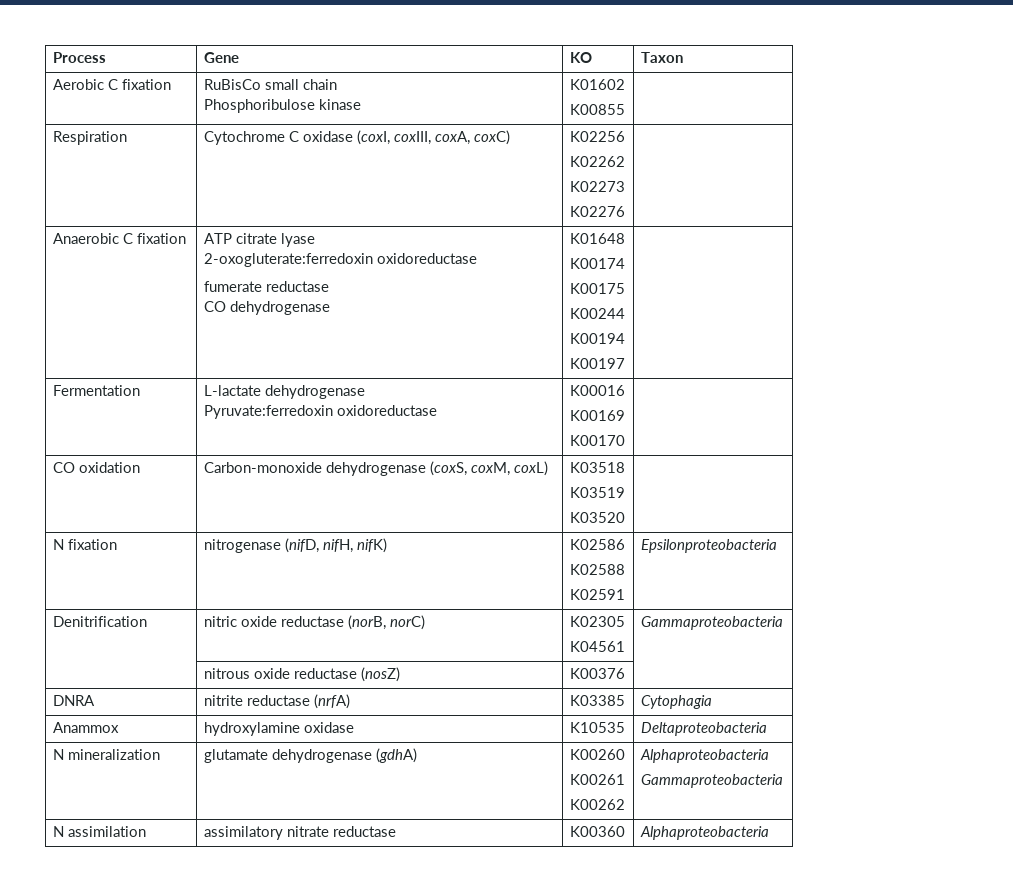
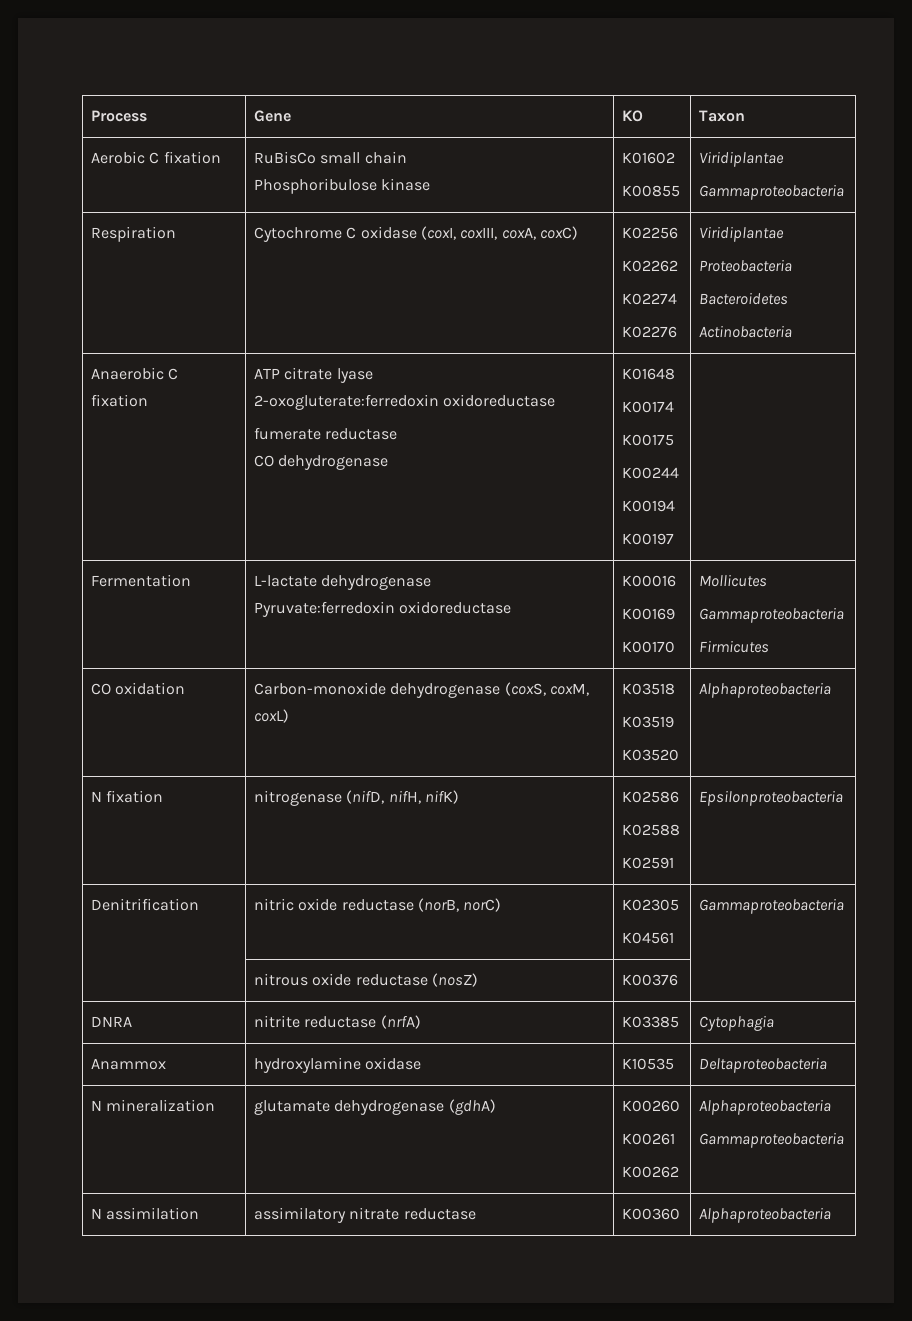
(625, 109) none -> [699,151,785,167] [699,184,845,200] Viridiplantae // Gammaproteobacteria
[569,181,625,192] K02273 -> [622,293,678,305] K02274
(625, 211) none -> [699,226,785,242] [699,259,793,272] [699,292,789,305] [699,325,793,338] Viridiplantae // Proteobacteria // Bacteroidetes // Actinobacteria
(625, 440) none -> [699,574,768,587] [699,607,845,623] [699,640,770,653] Mollicutes // Gammaproteobacteria // Firmicutes
(625, 517) none -> [699,682,832,698] Alphaproteobacteria

